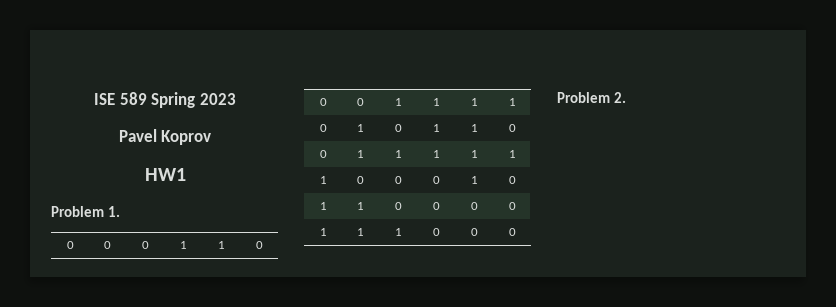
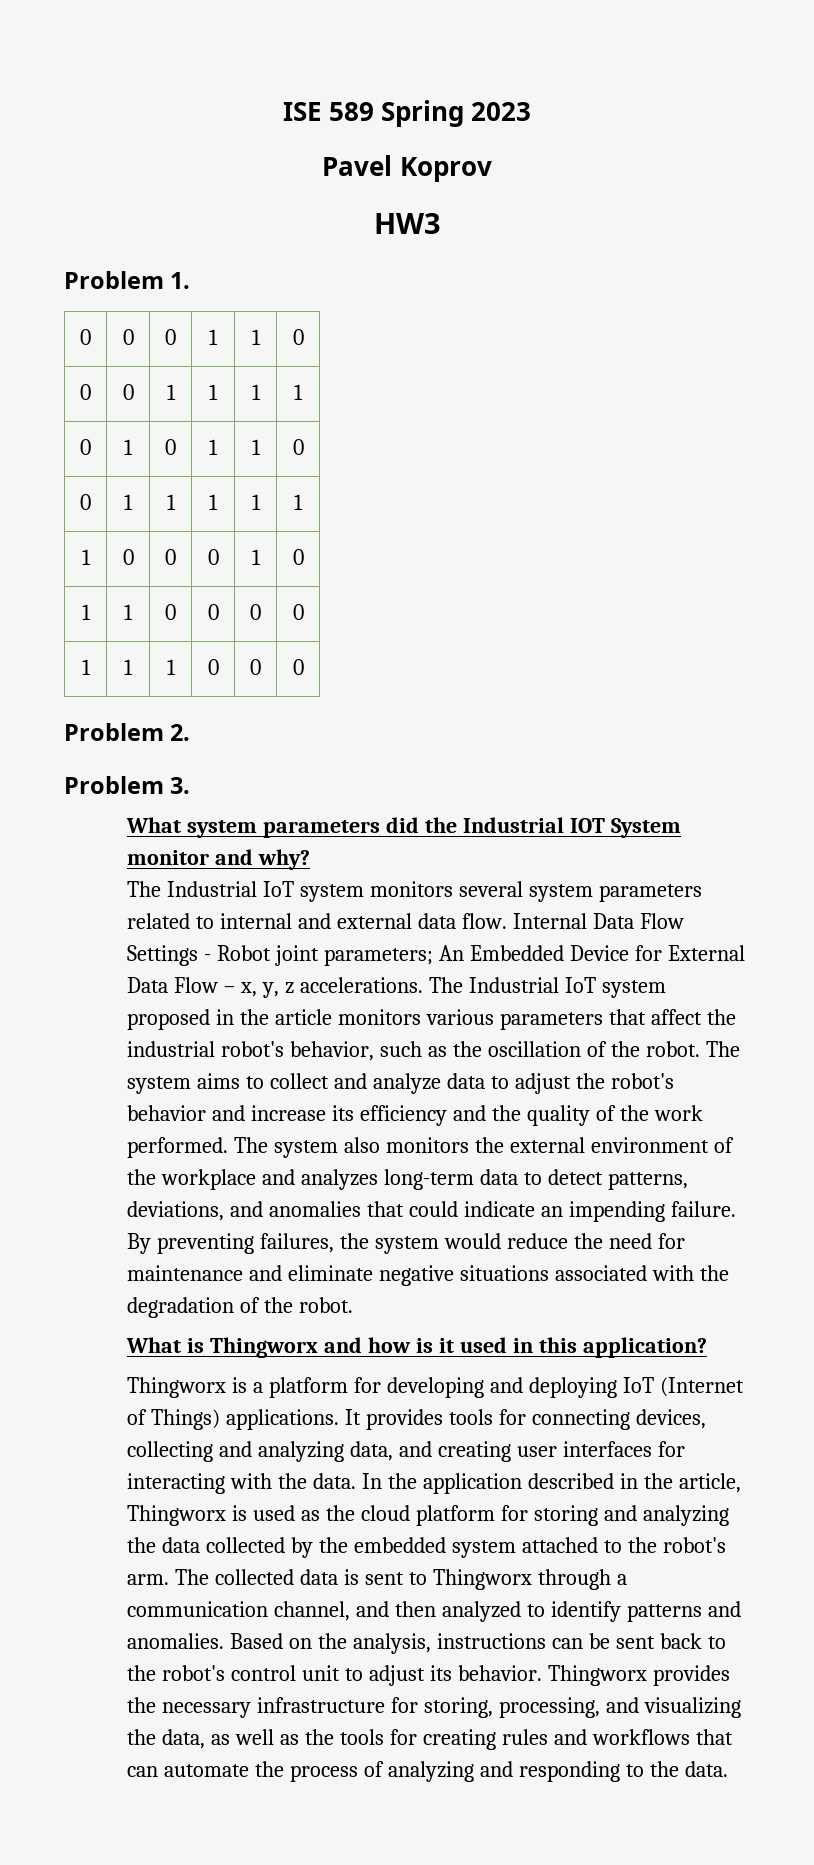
[144,168,186,181] HW1 -> [373,213,441,234] HW3
(626, 97) none -> [64,776,191,794] [126,817,681,838] [127,849,311,870] [127,881,702,902] [127,913,684,929] [127,945,745,966] [127,977,666,998] [127,1009,736,1030] [127,1041,740,1061] [127,1073,674,1094] [127,1105,703,1126] [127,1137,734,1158] [127,1169,688,1190] [127,1201,736,1222] [127,1233,685,1254] [127,1265,729,1286] [127,1297,354,1318] [126,1337,707,1358] [127,1377,744,1398] [127,1409,706,1430] [127,1441,685,1462] [127,1473,741,1494] [127,1505,729,1526] [127,1537,726,1558] [127,1569,627,1590] [127,1601,741,1622] [127,1633,726,1654] [127,1665,730,1686] [127,1697,741,1718] [127,1729,733,1750] [127,1761,728,1782] // Problem 3. // What system parameters did the Industrial IOT System monitor and why? // The Industrial IoT system monitors several system parameters related to internal and external data flow. Internal Data Flow Settings - Robot joint parameters; An Embedded Device for External Data Flow – x, y, z accelerations. The Industrial IoT system proposed in the article monitors various parameters that affect the industrial robot's behavior, such as the oscillation of the robot. The system aims to collect and analyze data to adjust the robot's behavior and increase its efficiency and the quality of the work performed. The system also monitors the external environment of the workplace and analyzes long-term data to detect patterns, deviations, and anomalies that could indicate an impending failure. By preventing failures, the system would reduce the need for maintenance and eliminate negative situations associated with the degradation of the robot. // What is Thingworx and how is it used in this application? // Thingworx is a platform for developing and deploying IoT (Internet of Things) applications. It provides tools for connecting devices, collecting and analyzing data, and creating user interfaces for interacting with the data. In the application described in the article, Thingworx is used as the cloud platform for storing and analyzing the data collected by the embedded system attached to the robot's arm. The collected data is sent to Thingworx through a communication channel, and then analyzed to identify patterns and anomalies. Based on the analysis, instructions can be sent back to the robot's control unit to adjust its behavior. Thingworx provides the necessary infrastructure for storing, processing, and visualizing the data, as well as the tools for creating rules and workflows that can automate the process of analyzing and responding to the data.

